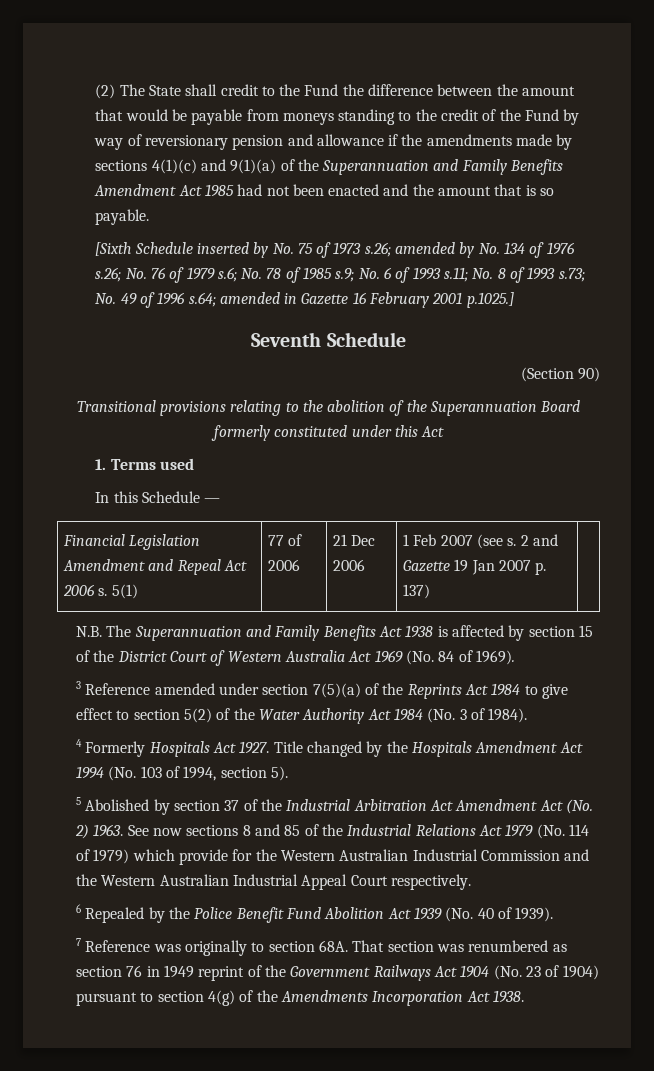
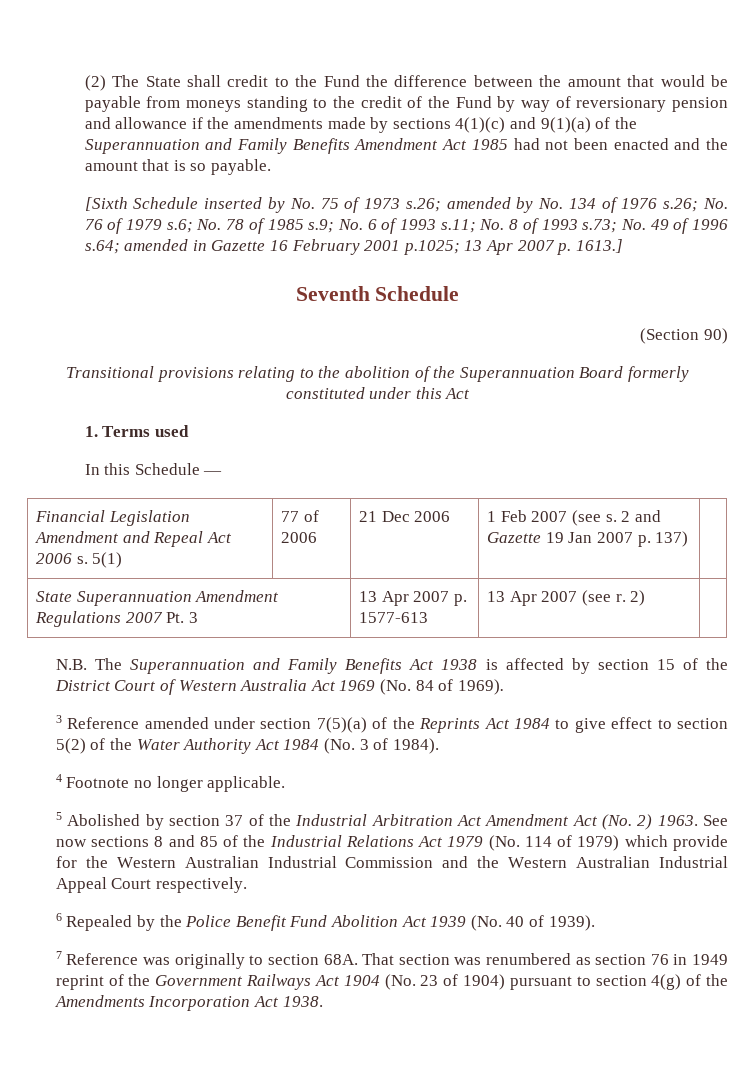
[466,292,514,308] p.1025.] -> [403,239,623,255] p.1025; 13 Apr 2007 p. 1613.]
(430, 591) none -> [36,590,280,606] [35,611,199,627] [359,591,468,606] [359,612,429,623] [487,590,646,606] // State Superannuation Amendment Regulations 2007 Pt. 3 | 13 Apr 2007 p. 1577-613 | 13 Apr 2007 (see r. 2) |
[85,741,583,757] [76,766,289,781] Formerly Hospitals Act 1927. Title changed by the Hospitals Amendment Act 1994 (No. 103 of 1994, section 5). -> [66,776,286,792] Footnote no longer applicable.

